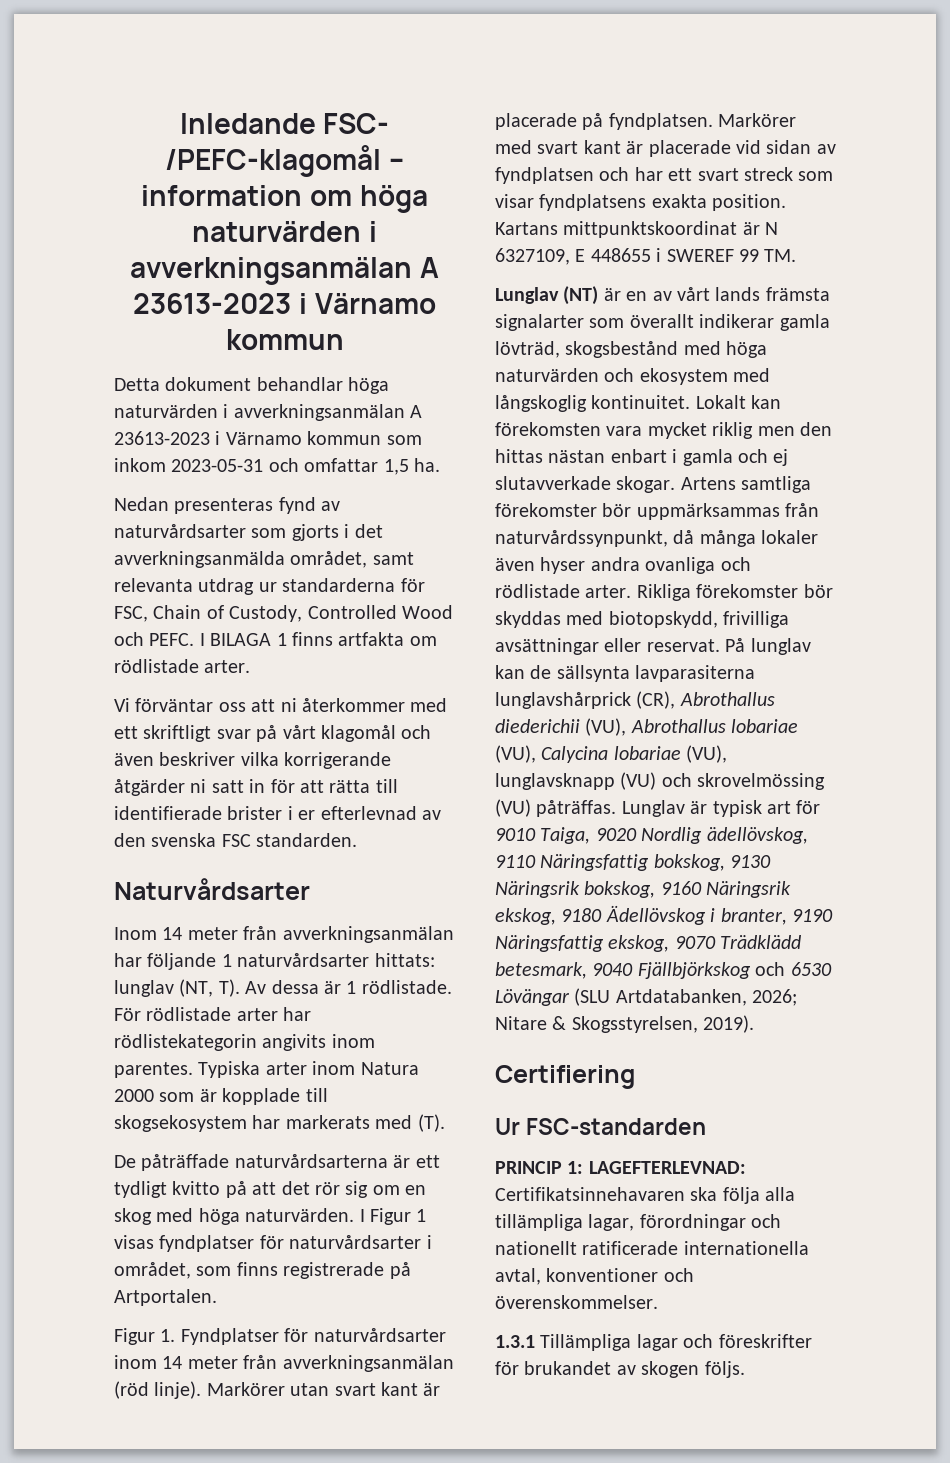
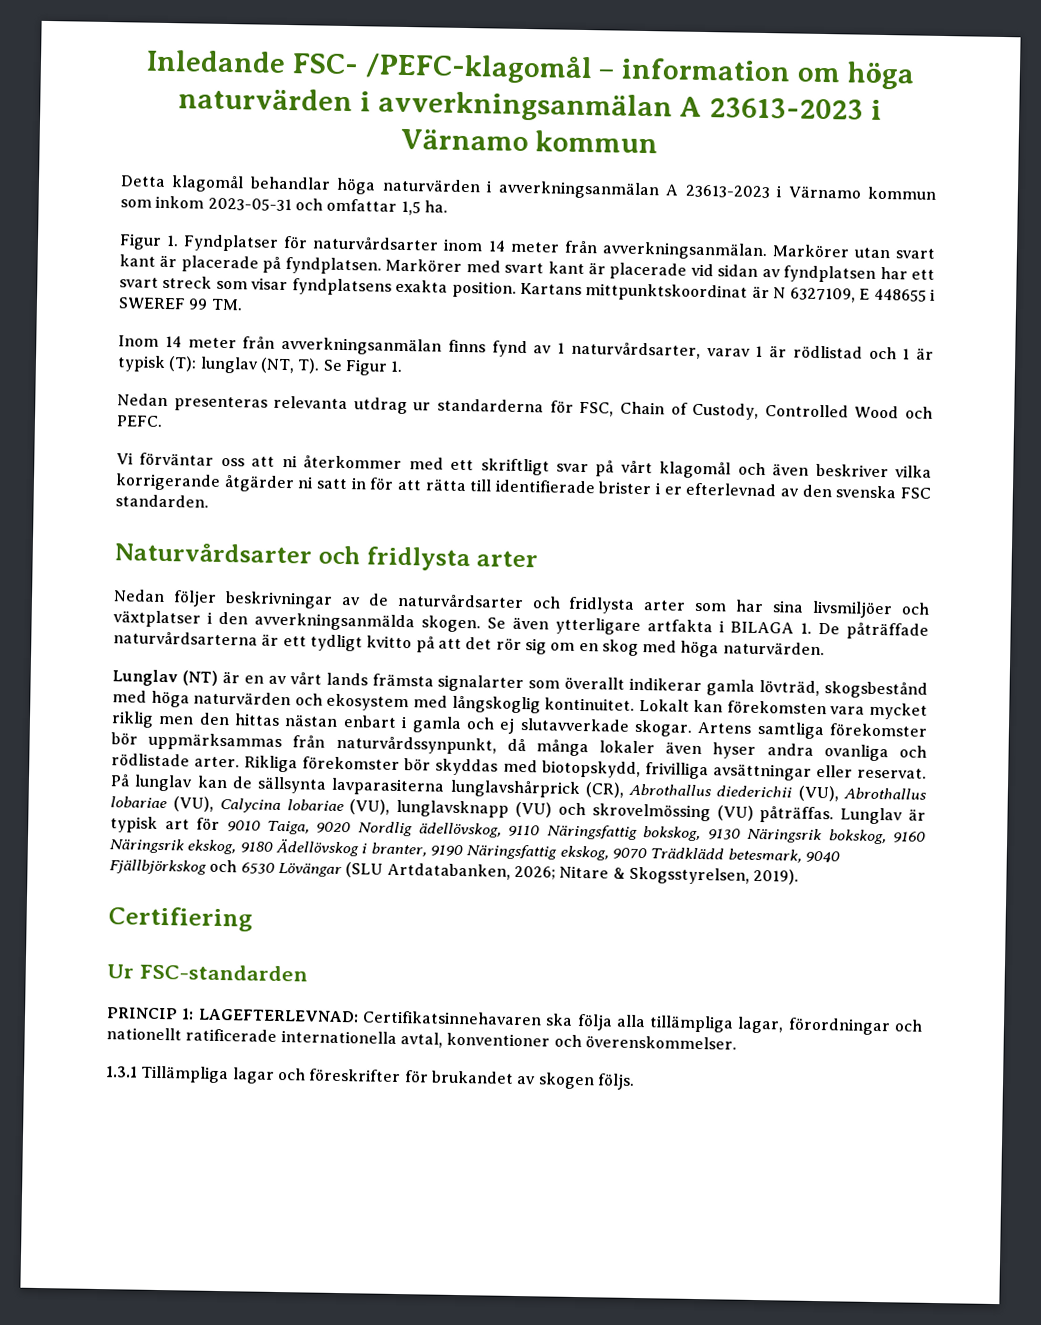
[165,377,252,391] dokument -> [171,175,245,193] klagomål
[114,497,341,514] [114,524,383,541] [114,551,414,568] Nedan presenteras fynd av naturvårdsarter som gjorts i det avverkningsanmälda området, samt -> [119,233,936,261] [119,254,935,283] [119,275,937,303] [118,297,243,311] [118,335,934,360] [117,355,404,376] [117,393,268,412] Figur 1. Fyndplatser för naturvårdsarter inom 14 meter från avverkningsanmälan. Markörer utan svart kant är placerade på fyndplatsen. Markörer med svart kant är placerade vid sidan av fyndplatsen har ett svart streck som visar fyndplatsens exakta position. Kartans mittpunktskoordinat är N 6327109, E 448655 i SWEREF 99 TM. // Inom 14 meter från avverkningsanmälan finns fynd av 1 naturvårdsarter, varav 1 är rödlistad och 1 är typisk (T): lunglav (NT, T). Se Figur 1. // Nedan presenteras
[199,632,437,646] [114,659,251,673] I BILAGA 1 finns artfakta om rödlistade arter. -> (163, 421) none
[114,926,454,943] [114,953,435,970] [114,979,452,997] [114,1007,312,1021] [114,1034,375,1051] [114,1061,419,1078] [114,1088,328,1105] [114,1114,445,1132] // Inom 14 meter från avverkningsanmälan har följande 1 naturvårdsarter hittats: lunglav (NT, T). Av dessa är 1 rödlistade. För rödlistade arter har rödlistekategorin angivits inom parentes. Typiska arter inom Natura 2000 som är kopplade till skogsekosystem har markerats med (T). // -> [317,545,539,572] [113,589,930,619] [113,610,812,636] och fridlysta arter // Nedan följer beskrivningar av de naturvårdsarter och fridlysta arter som har sina livsmiljöer och växtplatser i den avverkningsanmälda skogen. Se även ytterligare artfakta i BILAGA 1.
[359,1208,427,1225] [114,1235,432,1252] [114,1262,411,1279] [114,1289,217,1306] [114,1328,446,1345] [114,1355,454,1372] [114,1381,441,1399] [495,113,797,130] [495,140,836,157] [495,167,834,184] [495,194,787,211] [495,221,779,238] [495,248,797,265] I Figur 1 visas fyndplatser för naturvårdsarter i området, som finns registrerade på Artportalen. // Figur 1. Fyndplatser för naturvårdsarter inom 14 meter från avverkningsanmälan (röd linje). Markörer utan svart kant är placerade på fyndplatsen. Markörer med svart kant är placerade vid sidan av fyndplatsen och har ett svart streck som visar fyndplatsens exakta position. Kartans mittpunktskoordinat är N 6327109, E 448655 i SWEREF 99 TM. -> (825, 648) none

